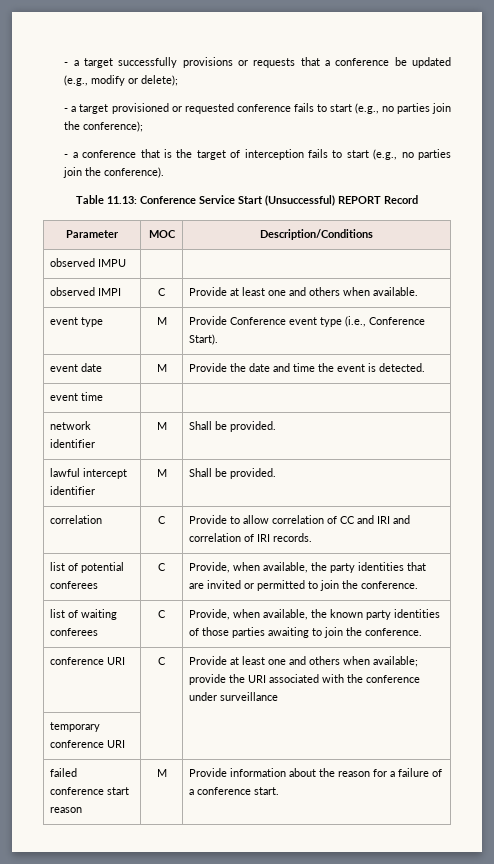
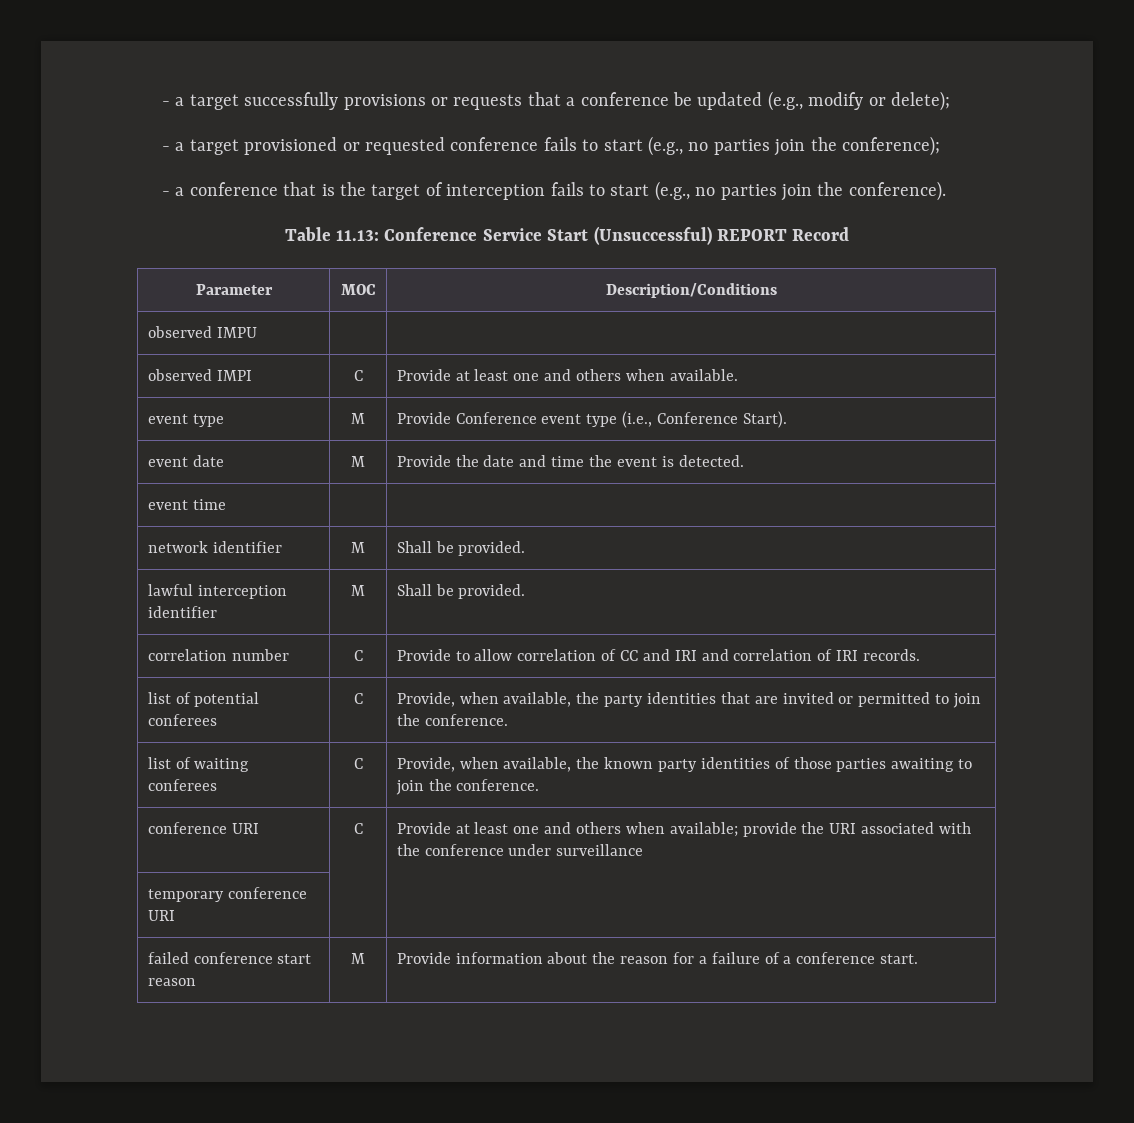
[83,468,128,479] intercept -> [197,585,287,599] interception
(103, 519) none -> [231,649,289,661] number

